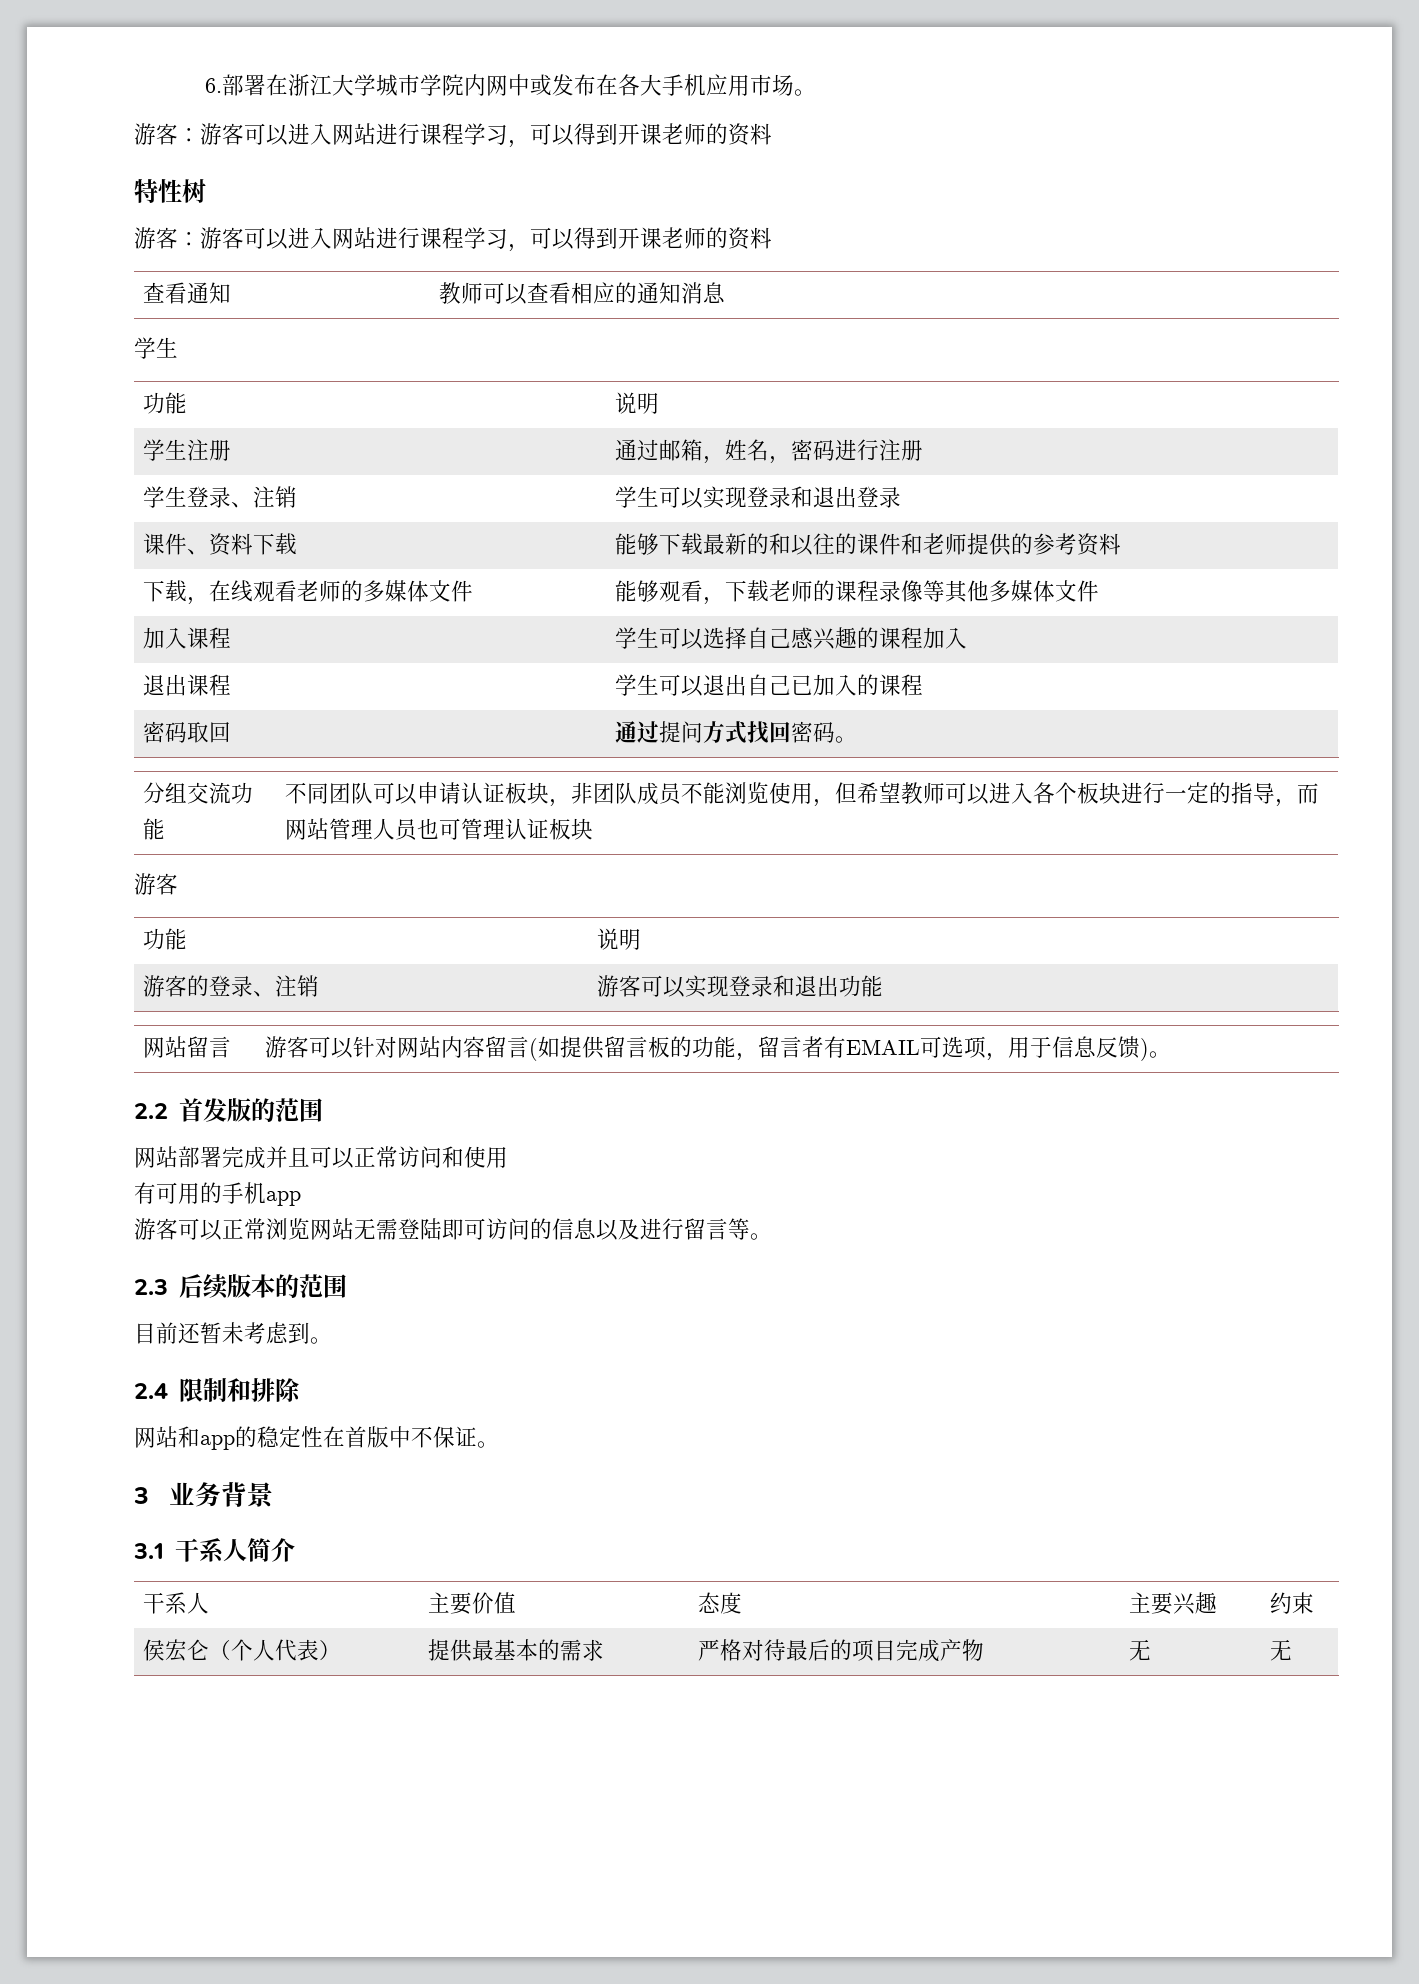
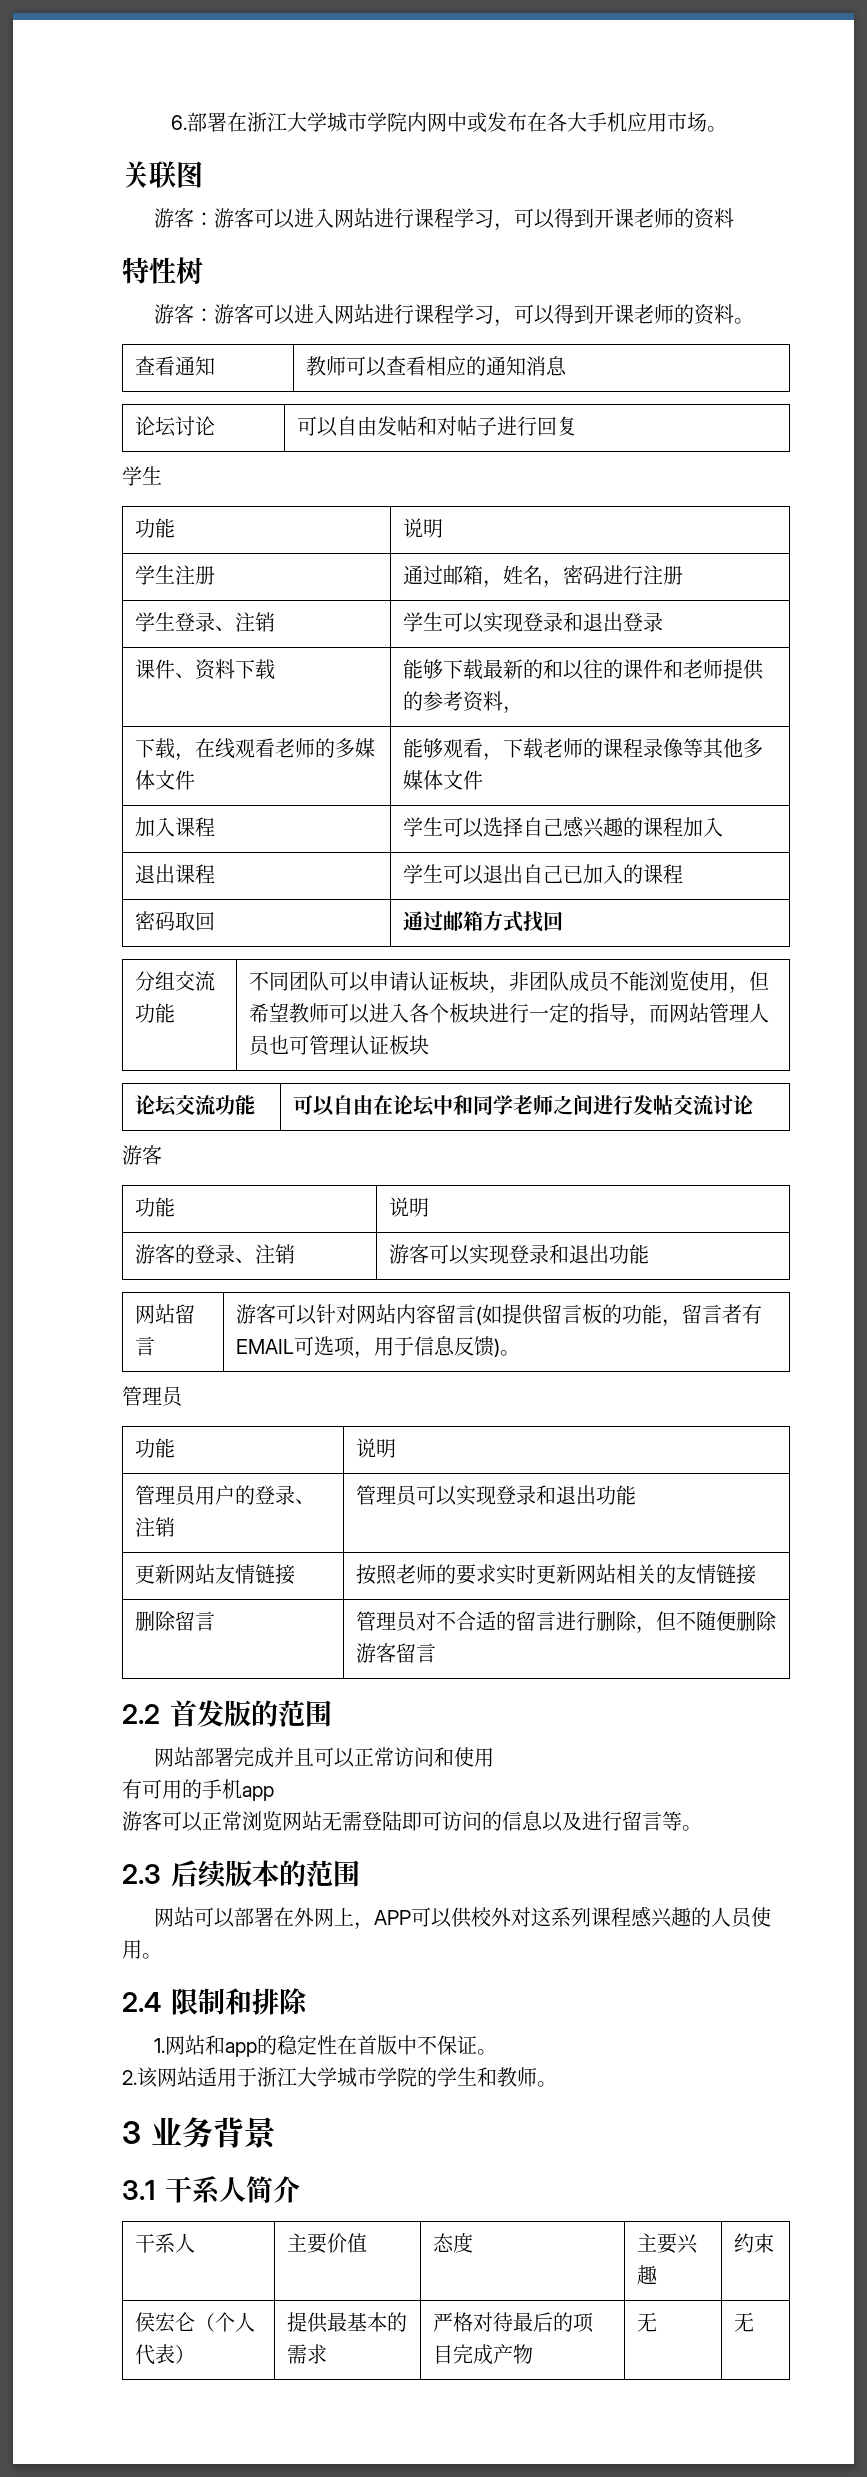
(816, 92) none -> [122,161,203,188] // 关联图
(772, 238) none -> [734,318,755,324] 。
(725, 292) none -> [135,416,216,437] [297,416,578,437] // 论坛讨论 | 可以自由发帖和对帖子进行回复
(1121, 544) none -> [503,706,524,714] ，
[658,721,703,743] 提问 -> [443,911,484,931] 邮箱
[790,721,857,743] 密码。 -> (564, 921) none
(593, 829) none -> [135,1095,256,1117] [293,1095,754,1117] // 论坛交流功能 | 可以自由在论坛中和同学老师之间进行发帖交流讨论
(1171, 1054) none -> [122,1386,184,1407] [135,1438,176,1458] [356,1438,397,1458] [135,1485,316,1506] [135,1517,176,1537] [356,1485,637,1506] [135,1564,296,1585] [356,1564,757,1585] [135,1611,216,1631] [356,1611,778,1634] [356,1643,437,1663] // 管理员 // 功能 | 说明 // 管理员用户的登录、注销 | 管理员可以实现登录和退出功能 // 更新网站友情链接 | 按照老师的要求实时更新网站相关的友情链接 // 删除留言 | 管理员对不合适的留言进行删除，但不随便删除游客留言
[134,1322,310,1344] 目前还暂未考虑到 -> [154,1906,772,1930] [122,1940,142,1959] 网站可以部署在外网上，APP可以供校外对这系列课程感兴趣的人员使用
(301, 1390) none -> [154,2038,166,2053] 1.
(499, 1444) none -> [122,2067,557,2088] // 2.该网站适用于浙江大学城市学院的学生和教师。

